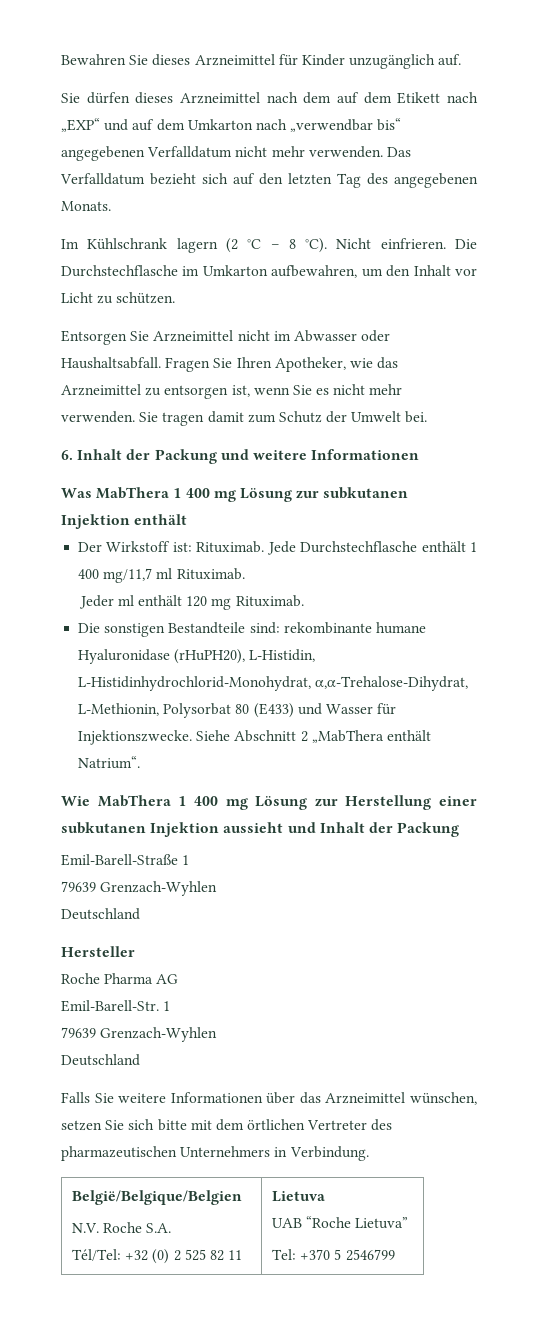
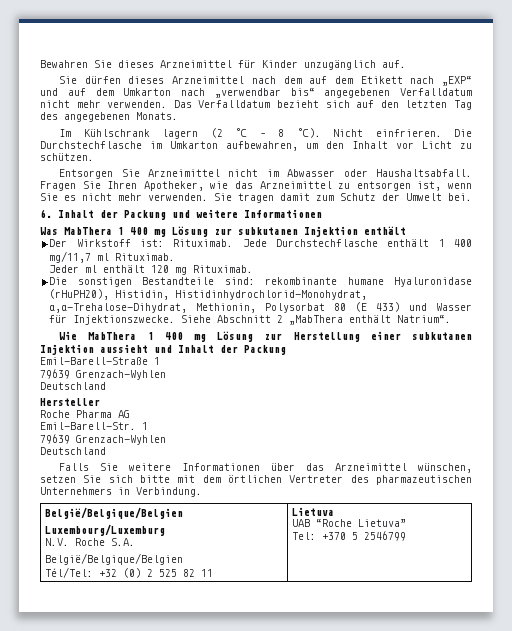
[249,649,316,662] [78,676,469,691] [78,703,294,718] L-Histidin, L-Histidinhydrochlorid-Monohydrat, α,α-Trehalose-Dihydrat, L-Methionin, Polysorbat 80 (E433) -> [115,290,368,300] [49,302,401,313] Histidin, Histidinhydrochlorid-Monohydrat, α,α-Trehalose-Dihydrat, Methionin, Polysorbat 80 (E 433)
(243, 1197) none -> [44,524,165,536] // Luxembourg/Luxemburg
(172, 1228) none -> [44,553,183,565] // België/Belgique/Belgien

